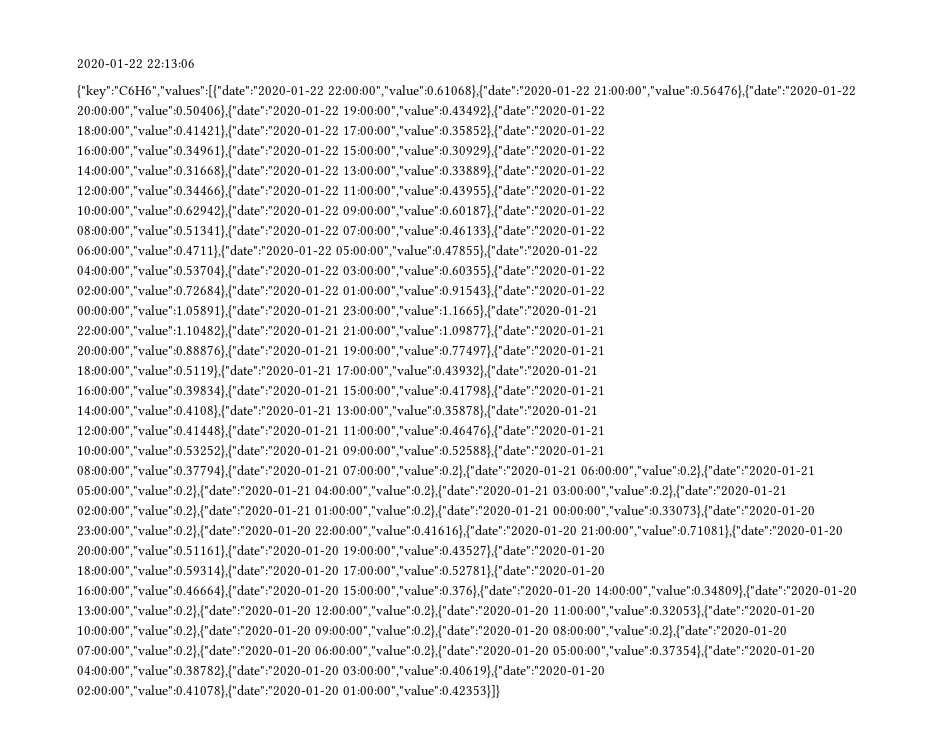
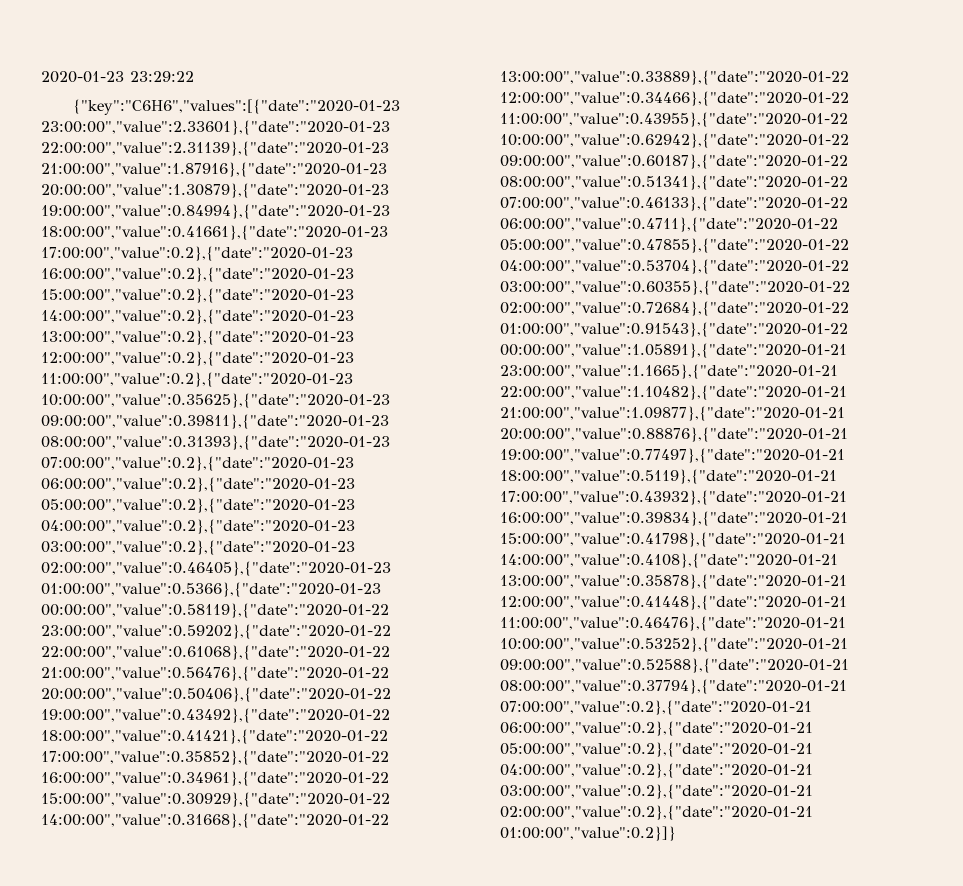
[77,59,195,69] [77,85,324,99] 2020-01-22 22:13:06 // {"key":"C6H6","values":[{"date":"2020-01-22 -> [41,71,194,83] [73,99,401,115] [41,120,390,135] [41,141,389,156] [41,162,387,177] [41,183,389,198] [41,204,390,219] [41,225,388,240] [41,246,353,261] [41,267,354,282] [41,288,354,303] [41,309,354,324] [41,330,354,345] [41,351,354,366] [41,372,353,387] [41,393,390,408] [41,414,389,429] [41,435,390,450] [41,456,354,471] [41,477,355,492] [41,498,355,513] [41,519,355,534] [41,540,355,555] [41,561,391,576] [41,582,381,597] [41,603,389,618] [41,624,391,639] 2020-01-23 23:29:22 // {"key":"C6H6","values":[{"date":"2020-01-23 23:00:00","value":2.33601},{"date":"2020-01-23 22:00:00","value":2.31139},{"date":"2020-01-23 21:00:00","value":1.87916},{"date":"2020-01-23 20:00:00","value":1.30879},{"date":"2020-01-23 19:00:00","value":0.84994},{"date":"2020-01-23 18:00:00","value":0.41661},{"date":"2020-01-23 17:00:00","value":0.2},{"date":"2020-01-23 16:00:00","value":0.2},{"date":"2020-01-23 15:00:00","value":0.2},{"date":"2020-01-23 14:00:00","value":0.2},{"date":"2020-01-23 13:00:00","value":0.2},{"date":"2020-01-23 12:00:00","value":0.2},{"date":"2020-01-23 11:00:00","value":0.2},{"date":"2020-01-23 10:00:00","value":0.35625},{"date":"2020-01-23 09:00:00","value":0.39811},{"date":"2020-01-23 08:00:00","value":0.31393},{"date":"2020-01-23 07:00:00","value":0.2},{"date":"2020-01-23 06:00:00","value":0.2},{"date":"2020-01-23 05:00:00","value":0.2},{"date":"2020-01-23 04:00:00","value":0.2},{"date":"2020-01-23 03:00:00","value":0.2},{"date":"2020-01-23 02:00:00","value":0.46405},{"date":"2020-01-23 01:00:00","value":0.5366},{"date":"2020-01-23 00:00:00","value":0.58119},{"date":"2020-01-22 23:00:00","value":0.59202},{"date":"2020-01-22
[315,505,815,518] [77,525,843,538] [77,545,605,558] [77,565,605,578] [77,585,857,598] [77,605,815,618] [77,625,787,638] [77,645,815,658] [77,665,605,678] [77,685,500,698] 01:00:00","value":0.2},{"date":"2020-01-21 00:00:00","value":0.33073},{"date":"2020-01-20 23:00:00","value":0.2},{"date":"2020-01-20 22:00:00","value":0.41616},{"date":"2020-01-20 21:00:00","value":0.71081},{"date":"2020-01-20 20:00:00","value":0.51161},{"date":"2020-01-20 19:00:00","value":0.43527},{"date":"2020-01-20 18:00:00","value":0.59314},{"date":"2020-01-20 17:00:00","value":0.52781},{"date":"2020-01-20 16:00:00","value":0.46664},{"date":"2020-01-20 15:00:00","value":0.376},{"date":"2020-01-20 14:00:00","value":0.34809},{"date":"2020-01-20 13:00:00","value":0.2},{"date":"2020-01-20 12:00:00","value":0.2},{"date":"2020-01-20 11:00:00","value":0.32053},{"date":"2020-01-20 10:00:00","value":0.2},{"date":"2020-01-20 09:00:00","value":0.2},{"date":"2020-01-20 08:00:00","value":0.2},{"date":"2020-01-20 07:00:00","value":0.2},{"date":"2020-01-20 06:00:00","value":0.2},{"date":"2020-01-20 05:00:00","value":0.37354},{"date":"2020-01-20 04:00:00","value":0.38782},{"date":"2020-01-20 03:00:00","value":0.40619},{"date":"2020-01-20 02:00:00","value":0.41078},{"date":"2020-01-20 01:00:00","value":0.42353}]} -> [500,826,676,841] 01:00:00","value":0.2}]}

